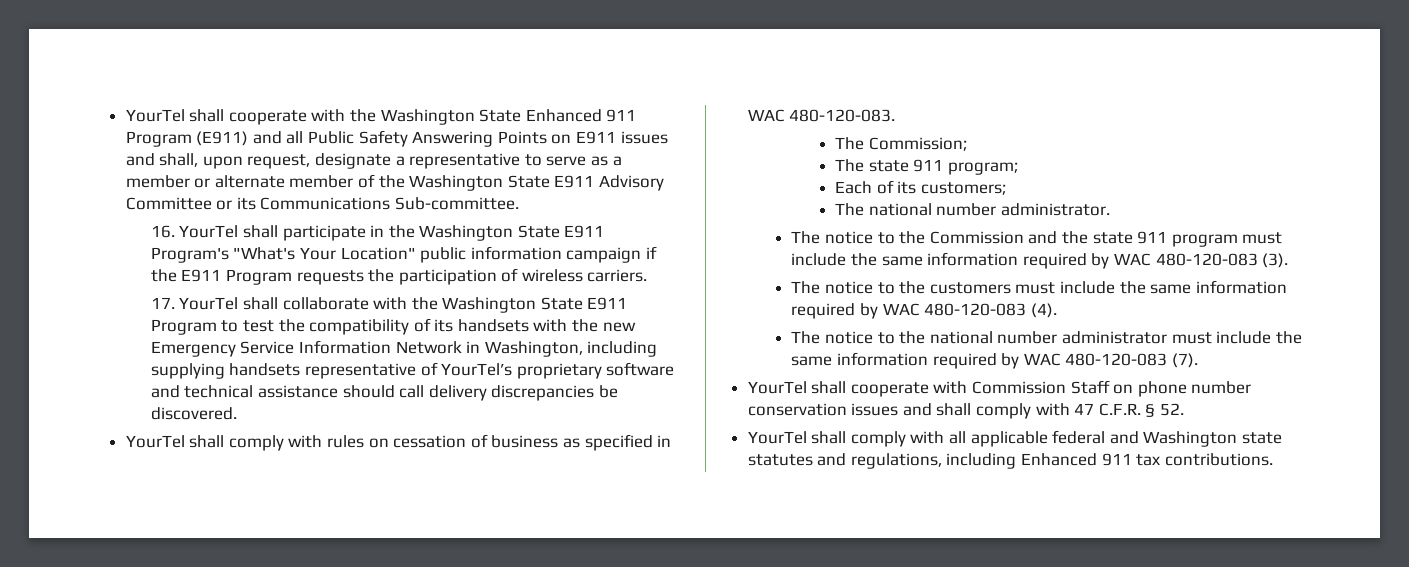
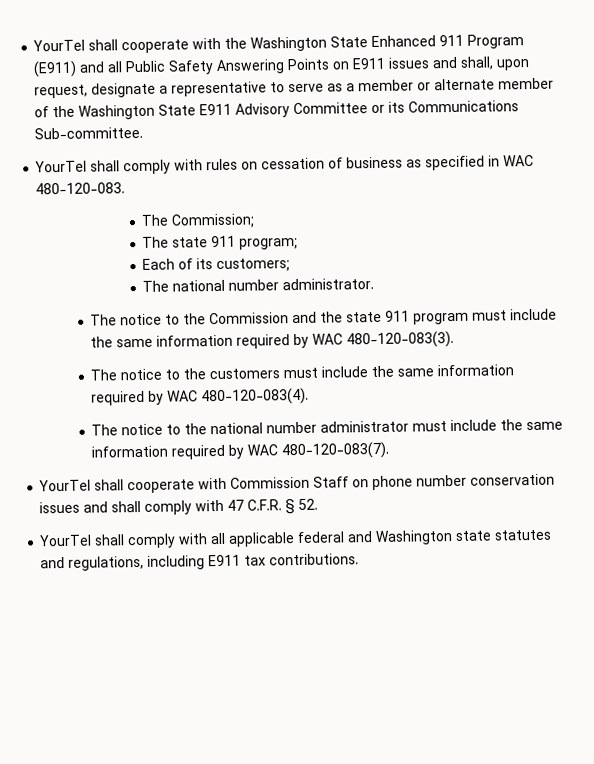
[150,225,605,241] [150,246,657,263] [150,268,648,285] [150,297,628,313] [150,318,636,335] [150,340,658,357] [150,362,675,379] [150,385,618,401] [150,407,237,420] // 16. YourTel shall participate in the Washington State E911 Program's "What's Your Location" public information campaign if the E911 Program requests the participation of wireless carriers. // 17. YourTel shall collaborate with the Washington State E911 Program to test the compatibility of its handsets with the new Emergency Service Information Network in Washington, including supplying handsets representative of YourTel’s proprietary software and technical assistance should call delivery discrepancies be discovered. -> (144, 133) none
[1155,253,1289,268] 480-120-083 (3). -> [346,330,455,349] 480-120-083(3).
[924,303,1057,318] 480-120-083 (4). -> [201,387,310,406] 480-120-083(4).
[1065,353,1198,368] 480-120-083 (7). -> [281,441,390,460] 480-120-083(7).
[1021,453,1132,466] Enhanced 911 -> [208,554,242,567] E911

